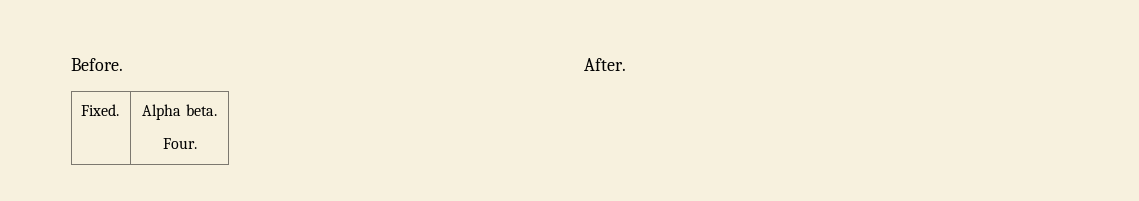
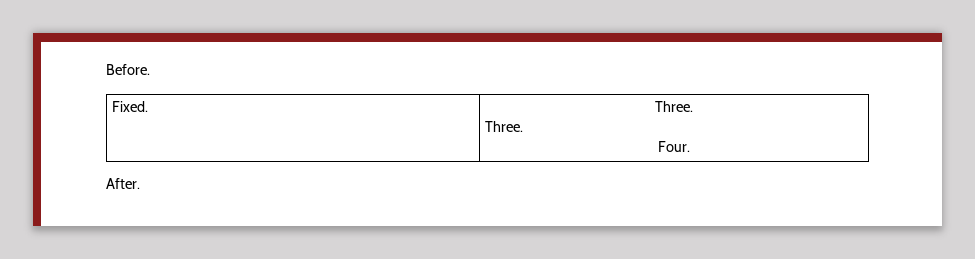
[142,104,217,120] Alpha beta. -> [655,101,693,112] [485,121,524,132] Three. // Three.

